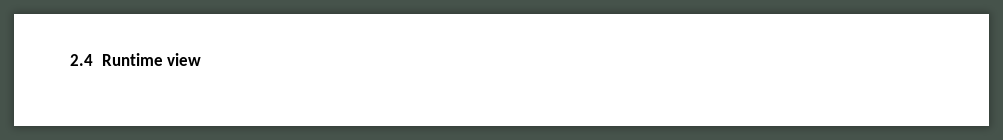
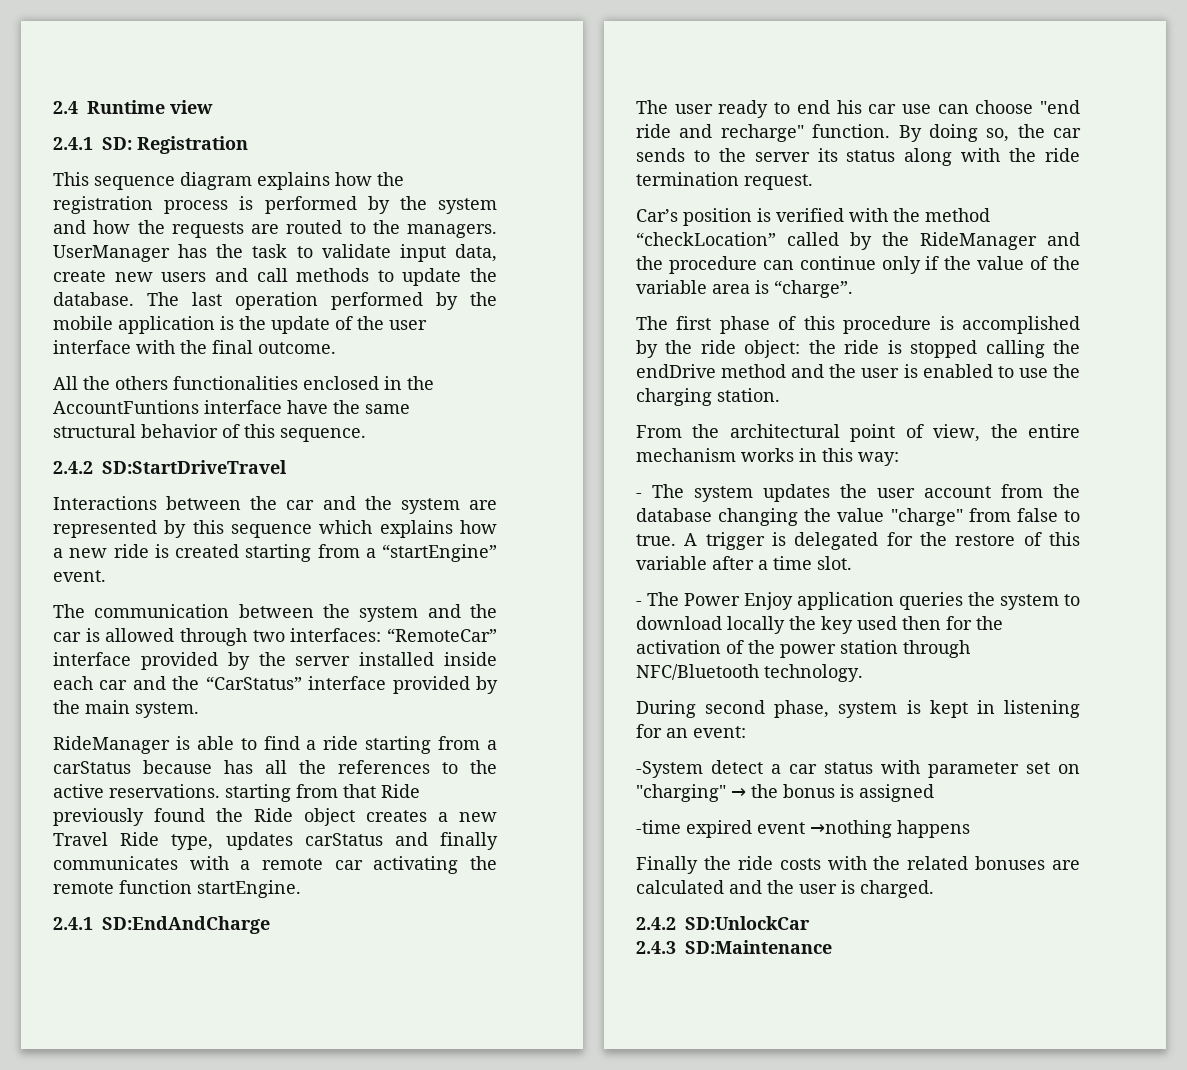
(202, 59) none -> [53,136,248,154] [53,172,404,190] [53,196,498,214] [53,220,497,238] [53,244,498,262] [53,268,497,286] [53,292,497,310] [53,316,427,334] [53,340,336,354] [53,376,434,390] [53,400,410,414] [53,424,366,442] [53,460,287,474] [53,496,498,514] [53,520,497,538] [53,544,497,562] [53,570,106,582] [53,604,497,622] [53,628,497,646] [53,652,497,670] [53,676,498,694] [53,700,199,718] [53,736,498,754] [53,760,497,774] [53,784,420,802] [53,808,497,826] [53,832,498,850] [53,856,498,874] [53,880,301,898] [53,916,270,934] [636,100,1080,118] [636,124,1081,142] [636,148,1080,166] [636,172,813,190] [636,208,990,226] [636,232,1080,250] [636,256,1080,274] [636,280,853,298] [636,316,1080,334] [636,340,1080,358] [636,364,1080,378] [636,388,780,406] [636,424,1080,442] [636,448,899,466] [636,484,1080,502] [636,508,1080,526] [636,532,1080,550] [636,556,852,570] [636,592,1080,610] [636,616,1003,634] [636,640,970,658] [636,664,863,682] [636,700,1080,718] [636,724,746,738] [636,760,1080,778] [636,784,934,802] [636,820,970,838] [636,856,1080,874] [636,880,934,898] [636,916,810,930] [636,940,832,954] // 2.4.1 SD: Registration // This sequence diagram explains how the registration process is performed by the system and how the requests are routed to the managers. UserManager has the task to validate input data, create new users and call methods to update the database. The last operation performed by the mobile application is the update of the user interface with the final outcome. // All the others functionalities enclosed in the AccountFuntions interface have the same structural behavior of this sequence. // 2.4.2 SD:StartDriveTravel // Interactions between the car and the system are represented by this sequence which explains how a new ride is created starting from a “startEngine” event. // The communication between the system and the car is allowed through two interfaces: “RemoteCar” interface provided by the server installed inside each car and the “CarStatus” interface provided by the main system. // RideManager is able to find a ride starting from a carStatus because has all the references to the active reservations. starting from that Ride previously found the Ride object creates a new Travel Ride type, updates carStatus and finally communicates with a remote car activating the remote function startEngine. // 2.4.1 SD:EndAndCharge // The user ready to end his car use can choose "end ride and recharge" function. By doing so, the car sends to the server its status along with the ride termination request. // Car’s position is verified with the method “checkLocation” called by the RideManager and the procedure can continue only if the value of the variable area is “charge”. // The first phase of this procedure is accomplished by the ride object: the ride is stopped calling the endDrive method and the user is enabled to use the charging station. // From the architectural point of view, the entire mechanism works in this way: // - The system updates the user account from the database changing the value "charge" from false to true. A trigger is delegated for the restore of this variable after a time slot. // - The Power Enjoy application queries the system to download locally the key used then for the activation of the power station through NFC/Bluetooth technology. // During second phase, system is kept in listening for an event: // -System detect a car status with parameter set on "charging" → the bonus is assigned // -time expired event →nothing happens // Finally the ride costs with the related bonuses are calculated and the user is charged. // 2.4.2 SD:UnlockCar // 2.4.3 SD:Maintenance

